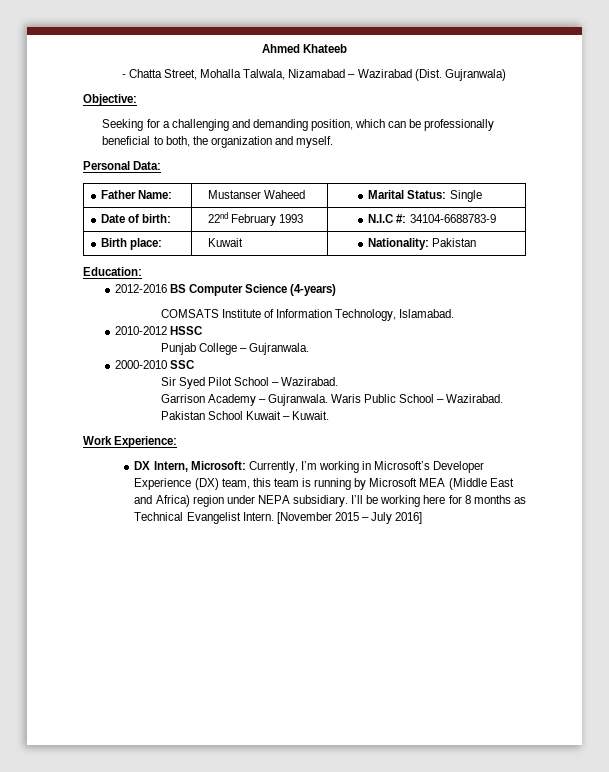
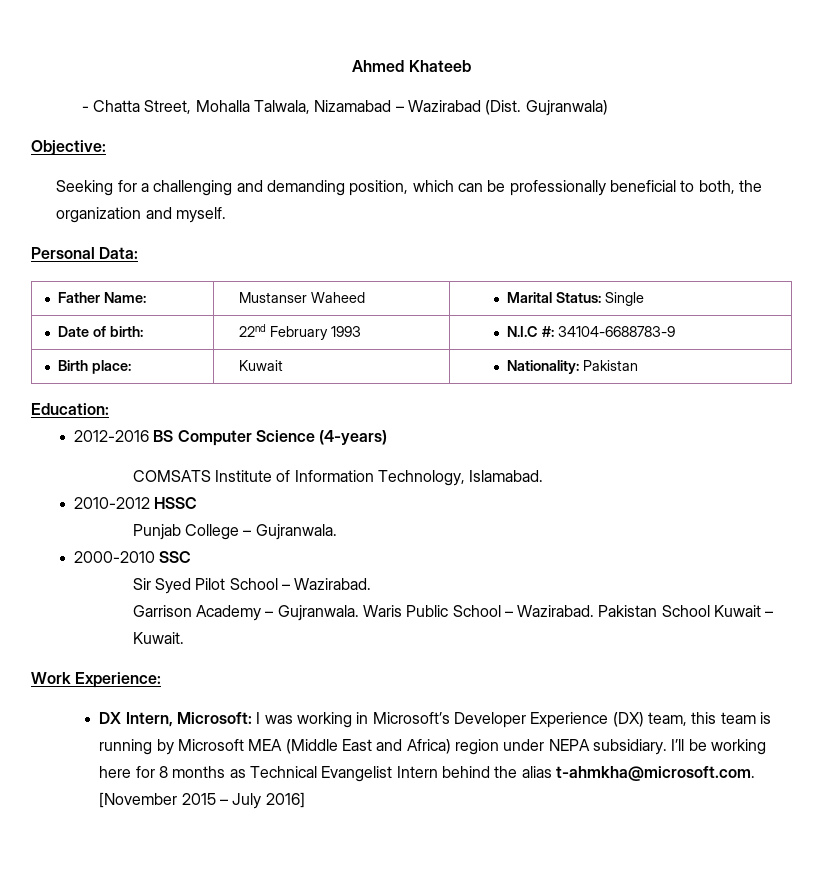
[248,461,317,473] Currently, I’m -> [256,712,293,724] I was
[242,512,274,521] Intern. -> [396,766,755,781] Intern behind the alias t-ahmkha@microsoft.com.

